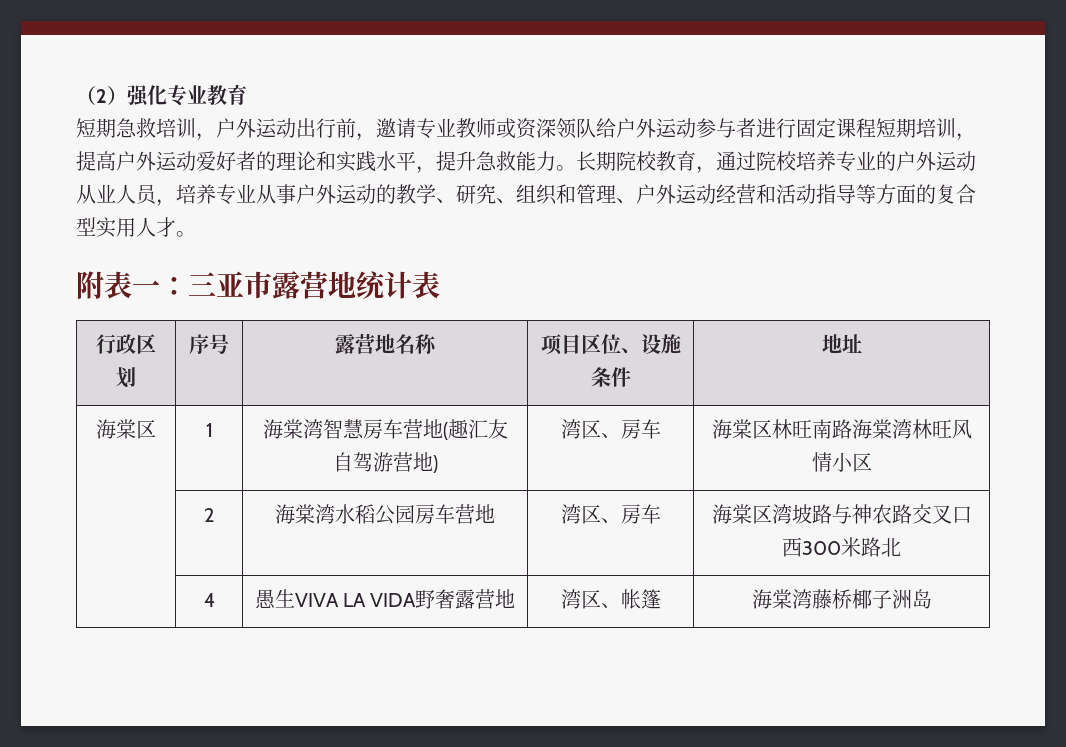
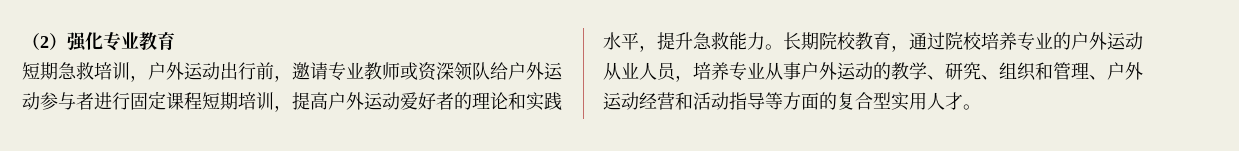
[76,271,440,299] [96,334,156,354] [116,367,136,388] [189,334,229,354] [335,333,437,354] [540,334,681,355] [590,367,631,387] [821,334,862,353] [96,419,156,439] [205,423,213,437] [262,419,508,440] [332,452,438,473] [560,419,661,439] [711,419,972,439] [811,452,872,472] [204,508,214,522] [275,504,495,525] [560,504,661,524] [711,504,972,524] [782,537,901,557] [203,593,215,607] [254,589,516,609] [560,589,661,609] [751,589,932,609] // 附表一：三亚市露营地统计表 // 行政区划 | 序号 | 露营地名称 | 项目区位、设施条件 | 地址 // 海棠区 | 1 | 海棠湾智慧房车营地(趣汇友自驾游营地) | 湾区、房车 | 海棠区林旺南路海棠湾林旺风情小区 // | 2 | 海棠湾水稻公园房车营地 | 湾区、房车 | 海棠区湾坡路与神农路交叉口西300米路北 // | 4 | 愚生VIVA LA VIDA野奢露营地 | 湾区、帐篷 | 海棠湾藤桥椰子洲岛 -> (981, 107) none

